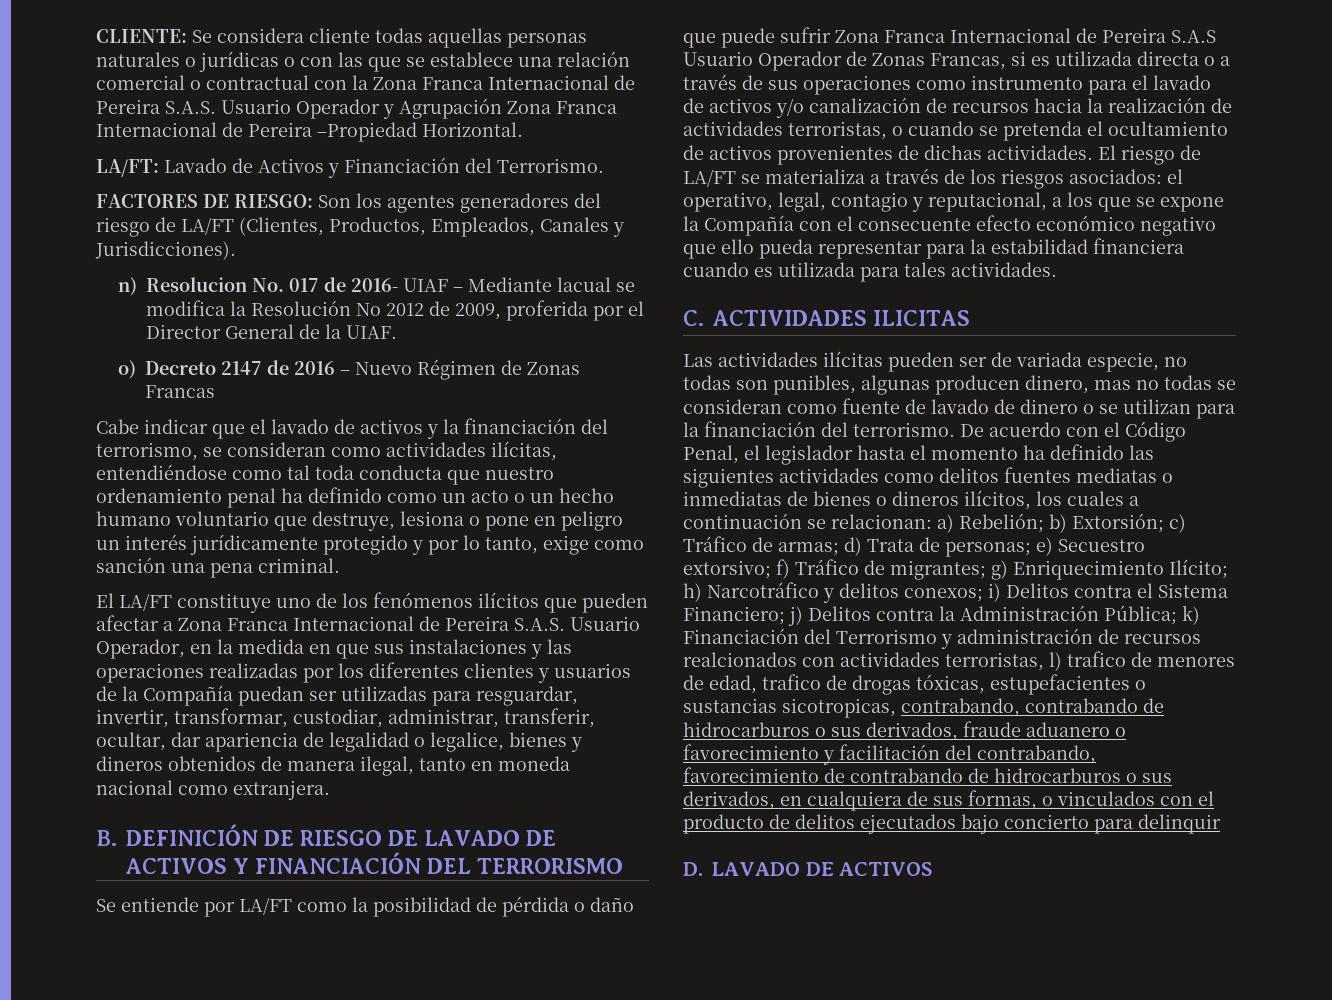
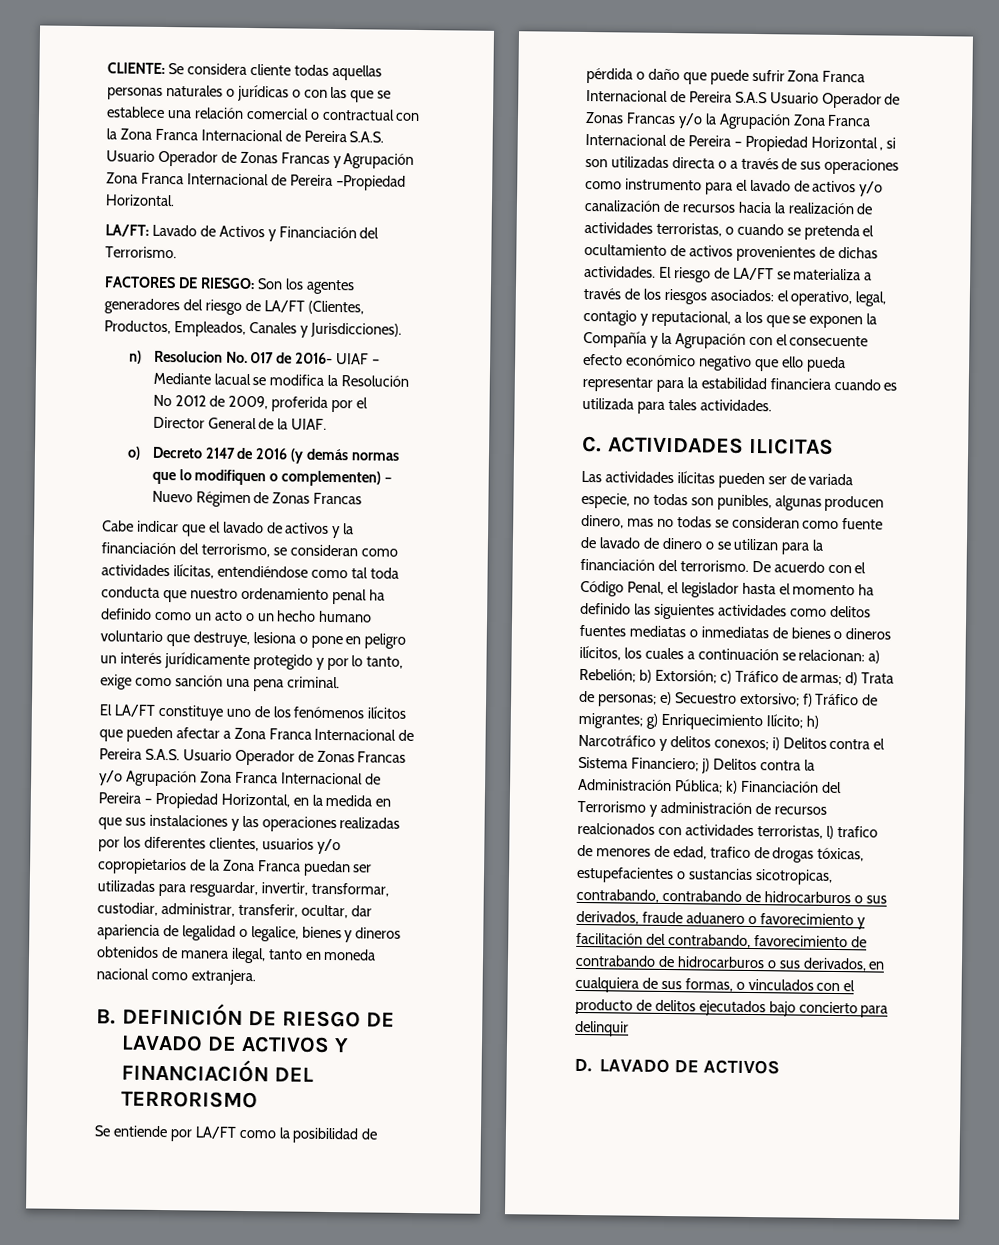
(380, 109) none -> [220,151,330,164] de Zonas Francas
(336, 368) none -> [290,448,401,464] [151,469,382,487] (y demás normas que lo modifiquen o complementen)
[96,639,185,659] Operador, -> [234,749,407,766] [99,770,381,787] [98,792,290,809] Operador de Zonas Francas y/o Agrupación Zona Franca Internacional de Pereira – Propiedad Horizontal,
[464,663,631,683] [96,685,233,706] clientes y usuarios de la Compañía -> [208,837,341,855] [97,858,301,875] clientes, usuarios y/o copropietarios de la Zona Franca
[930,51,1132,70] Francas, si es utilizada -> [625,112,872,130] [585,133,897,152] [585,156,669,168] Francas y/o la Agrupación Zona Franca Internacional de Pereira – Propiedad Horizontal , si son utilizadas
[1160,197,1224,212] [683,215,794,236] expone la Compañía -> [809,313,878,329] [583,330,746,349] exponen la Compañía y la Agrupación

